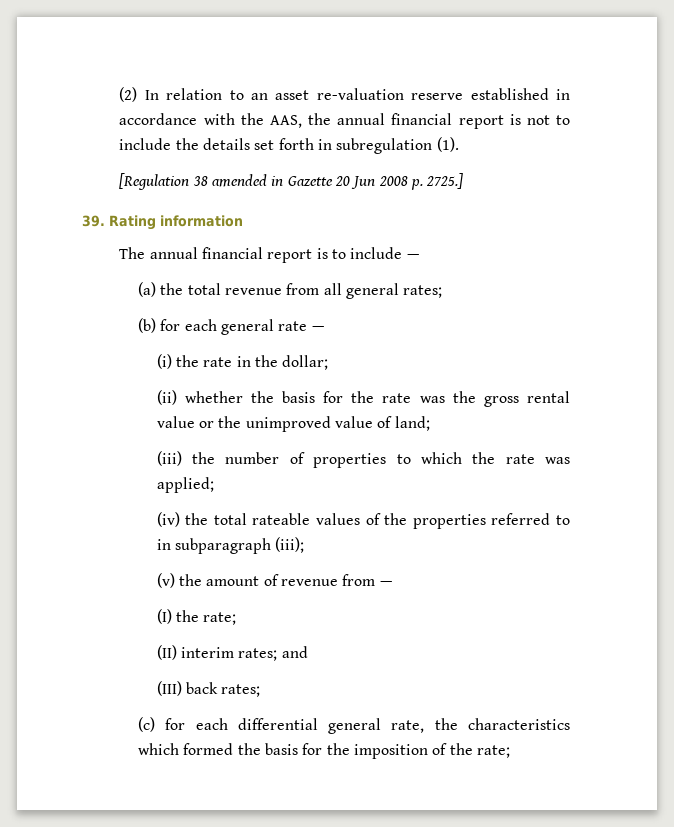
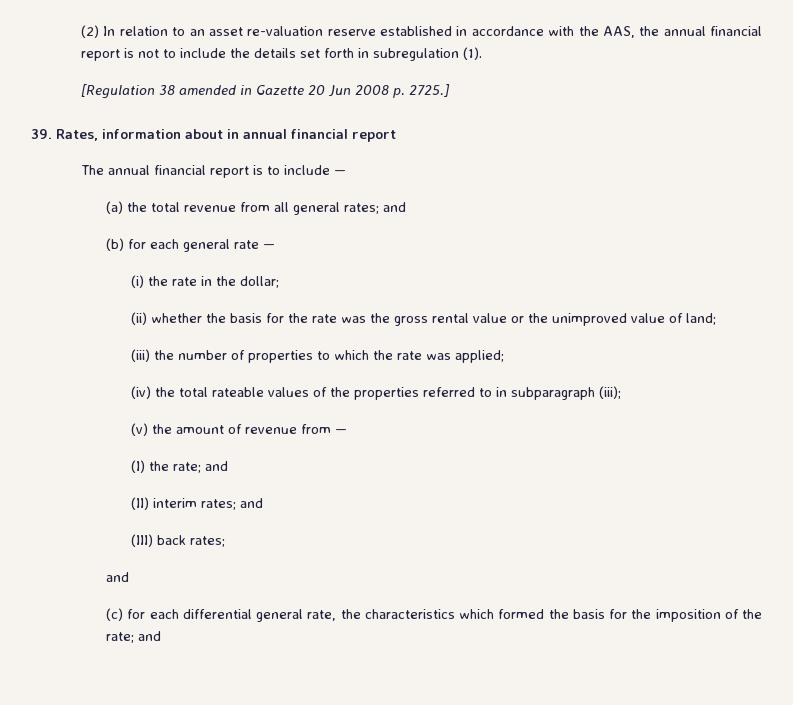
[109,215,156,230] Rating -> [56,129,98,141] Rates,
(243, 221) none -> [185,129,396,142] about in annual financial report
(443, 291) none -> [383,202,407,212] and
(237, 618) none -> [205,461,229,471] and
(261, 690) none -> [106,572,130,582] // and
(510, 751) none -> [138,631,162,641] and

